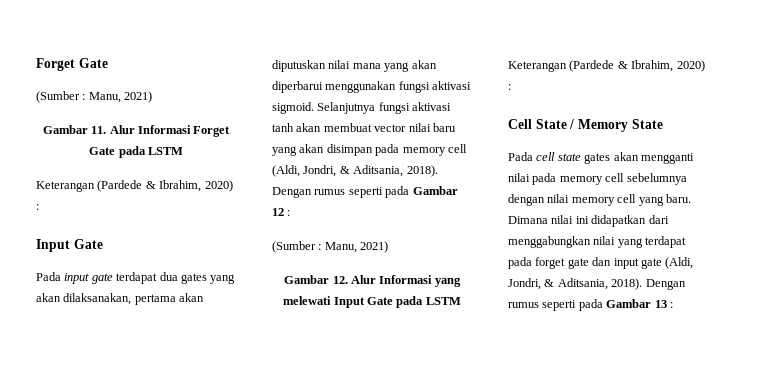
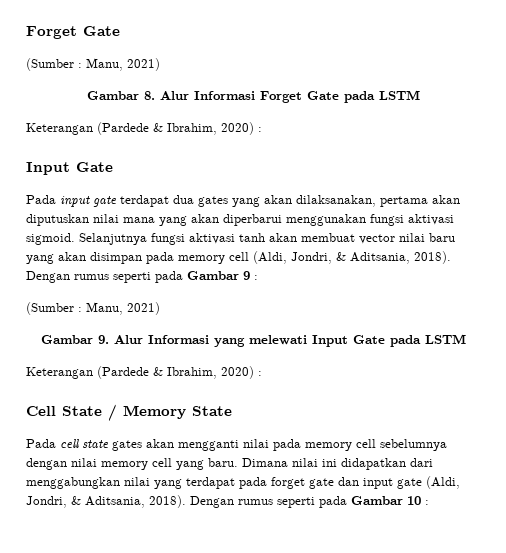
[91,126,107,134] 11. -> [143,91,155,100] 8.
[272,208,284,216] 12 -> [243,271,250,280] 9
[332,276,348,284] 12. -> [97,335,109,344] 9.
[654,300,667,308] 13 -> [407,496,421,505] 10

